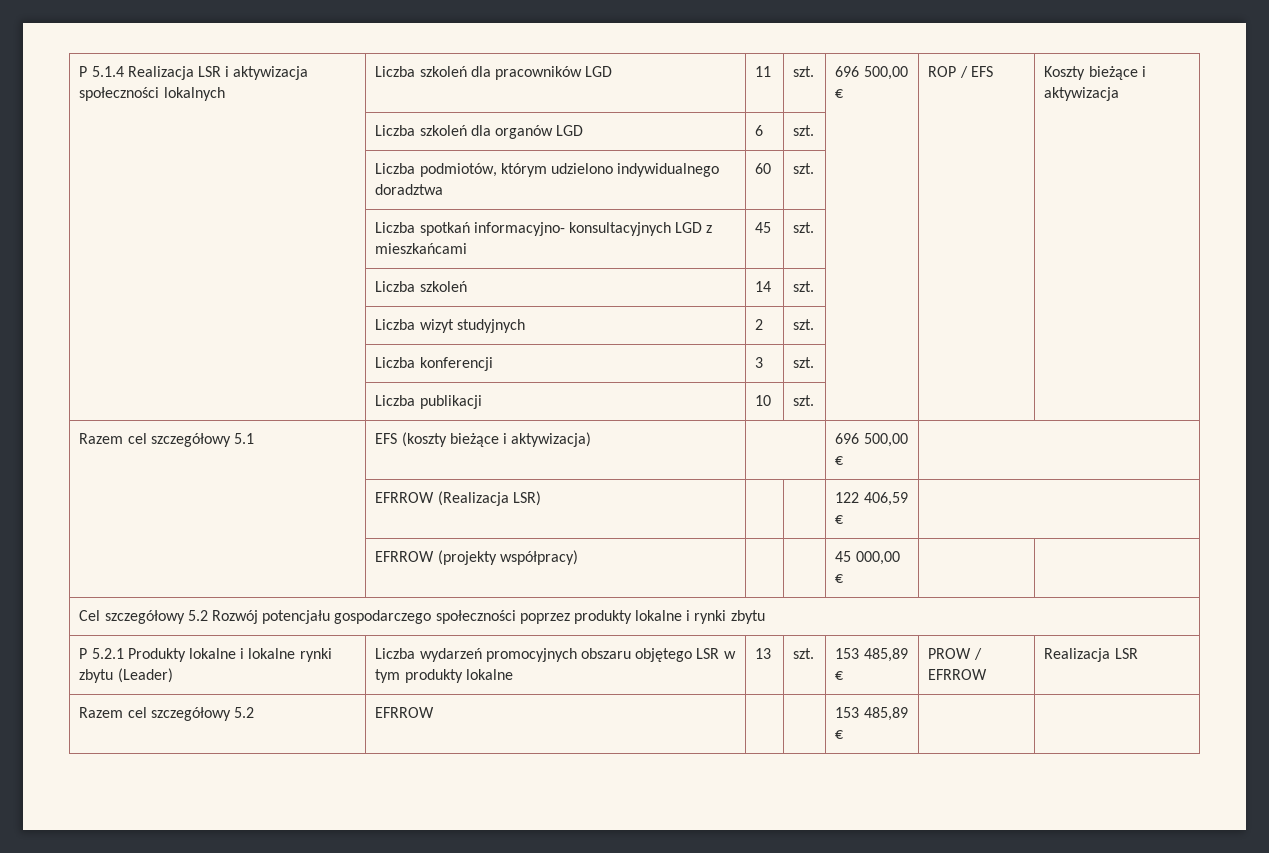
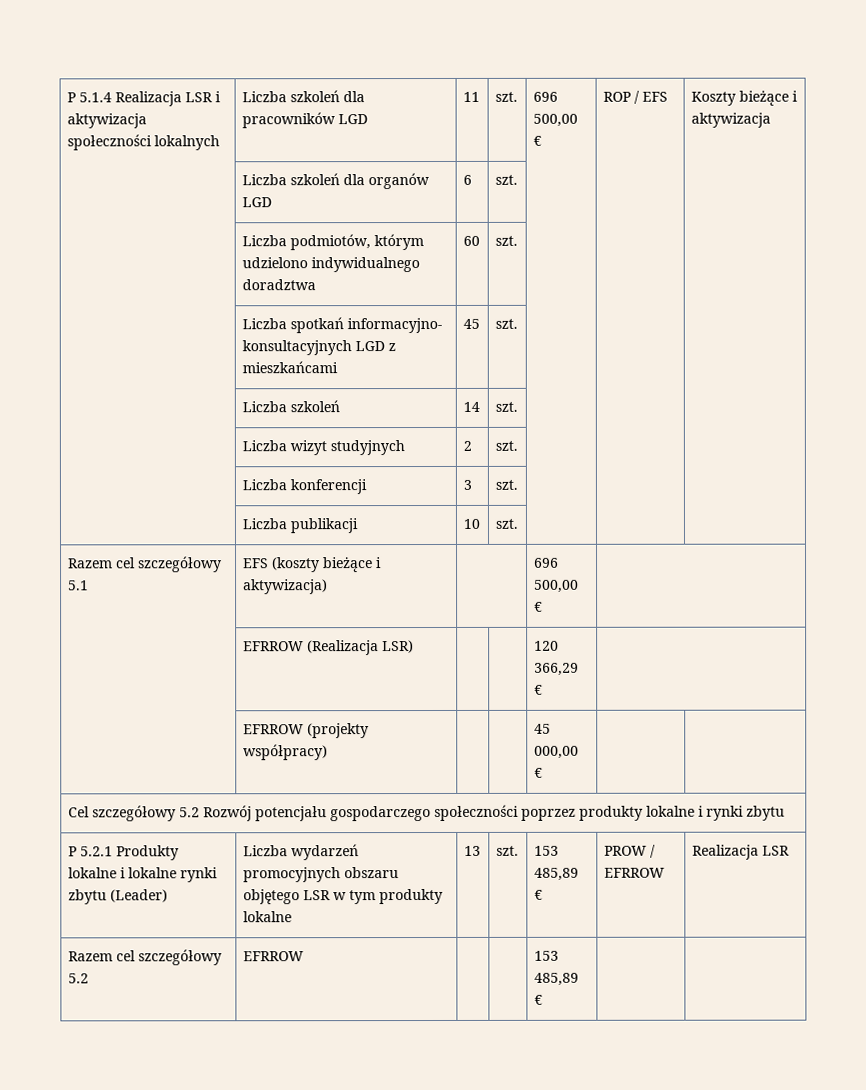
[835,492,908,506] 122 406,59 -> [533,640,559,651] [533,662,579,676] 120 366,29

